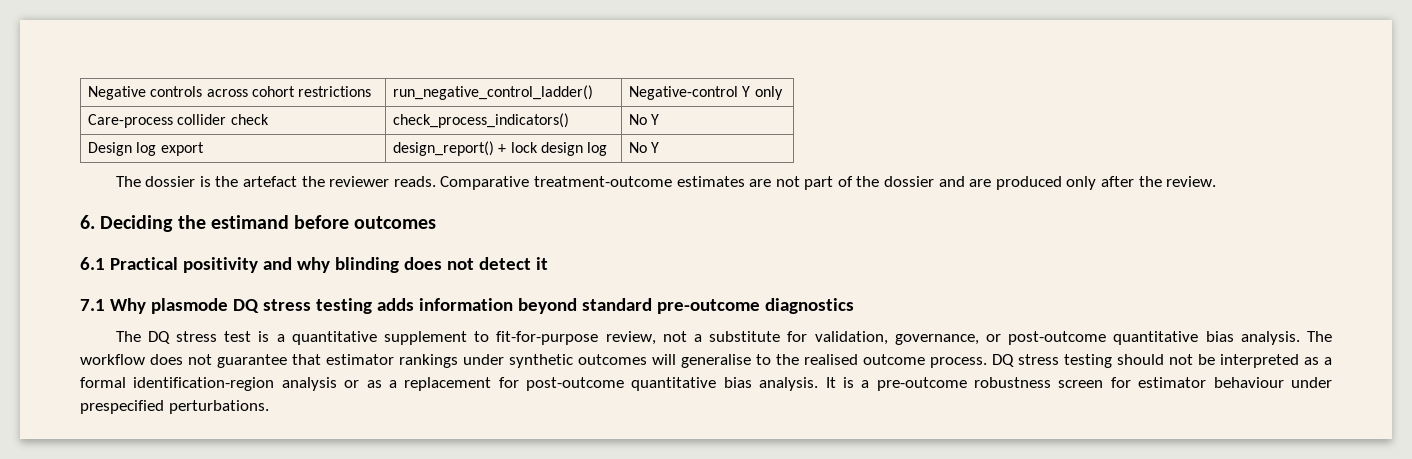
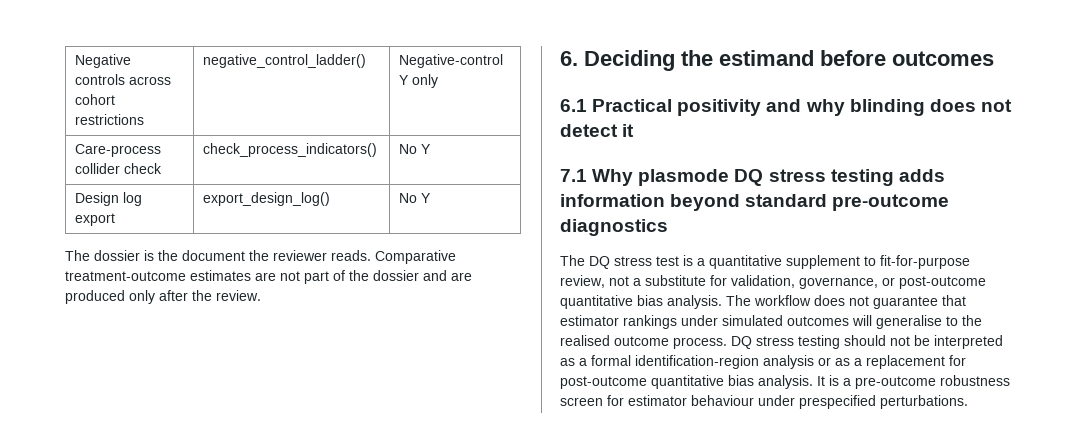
[393,85,594,100] run_negative_control_ladder() -> [203,54,367,68] negative_control_ladder()
[393,141,608,156] design_report() + lock design log -> [203,192,331,206] export_design_log()
[242,176,297,187] artefact -> [182,250,245,261] document
[509,354,573,368] synthetic -> [722,315,783,326] simulated

